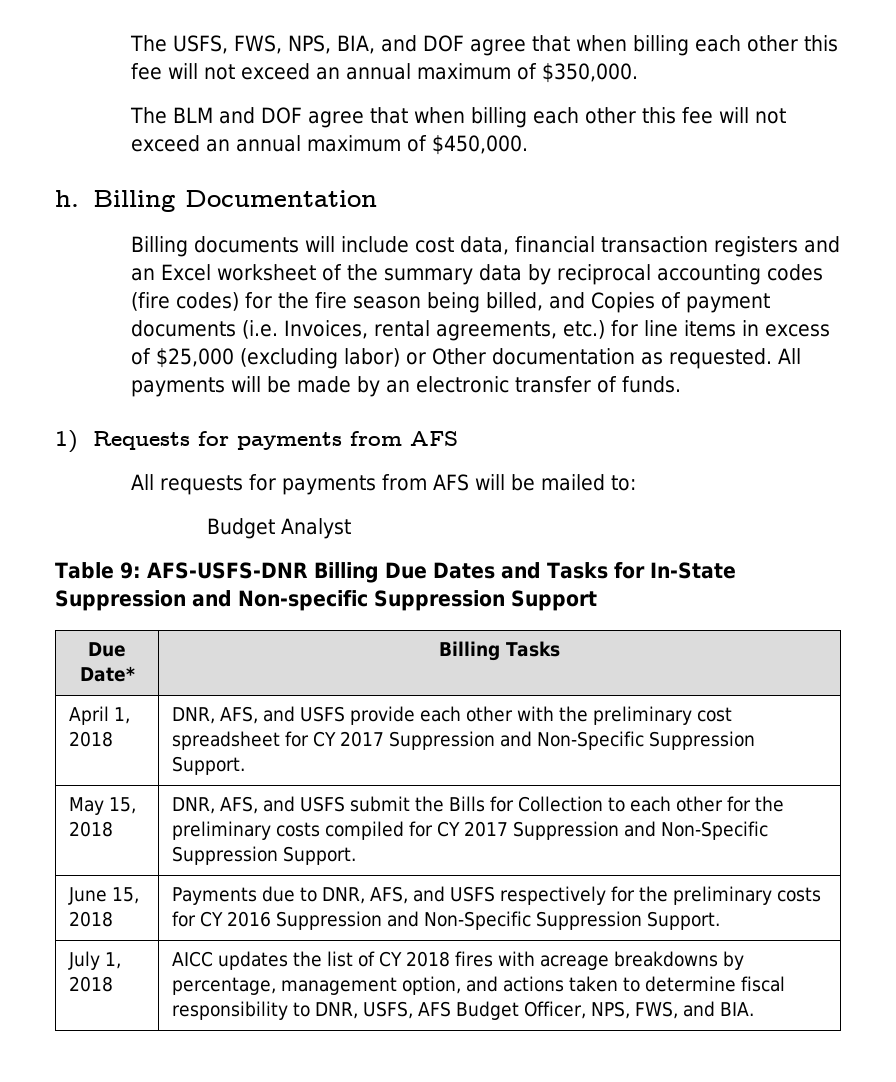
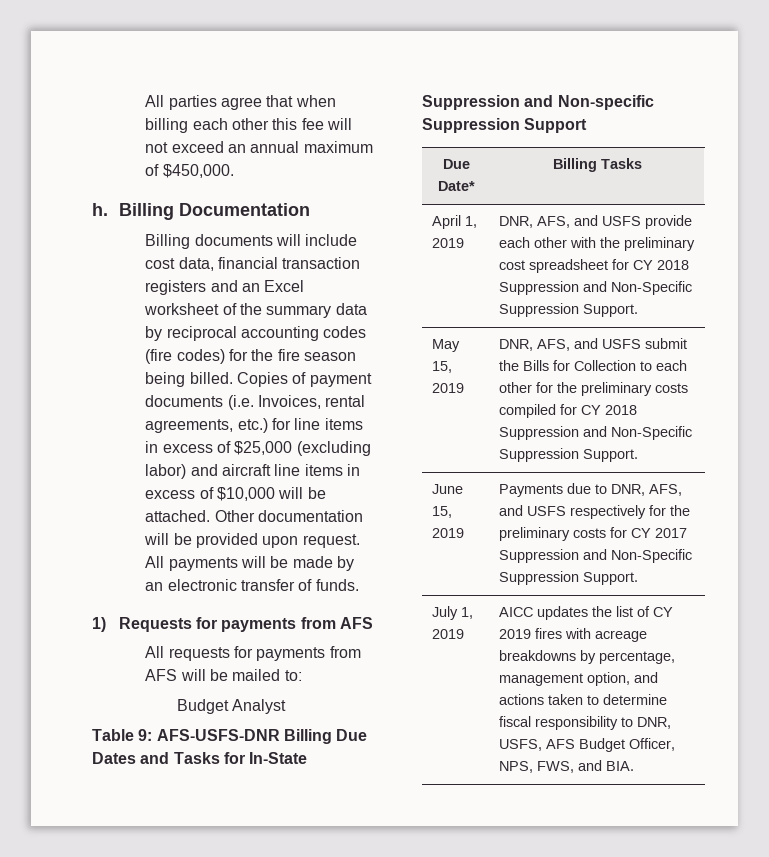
[130,35,839,56] [131,63,639,83] [130,107,303,124] The USFS, FWS, NPS, BIA, and DOF agree that when billing each other this fee will not exceed an annual maximum of $350,000. // The BLM and DOF -> [145,95,217,110] All parties
[486,292,586,311] billed, and -> [189,372,233,384] billed.
[406,348,773,369] or Other documentation as requested. -> [190,464,360,476] [145,487,326,501] [145,510,364,522] [144,533,360,548] and aircraft line items in excess of $10,000 will be attached. Other documentation will be provided upon request.
[68,731,113,747] 2018 -> [432,238,465,248] 2019
[339,731,384,747] 2017 -> [657,260,690,270] 2018
[68,821,113,837] 2018 -> [432,383,465,393] 2019
[463,821,508,837] 2017 -> [605,405,638,415] 2018
[68,911,113,927] 2018 -> [432,528,465,538] 2019
[226,911,271,927] 2016 -> [655,528,688,538] 2017
[68,976,113,992] 2018 -> [432,629,465,639] 2019
[405,951,450,967] 2018 -> [499,629,532,639] 2019

